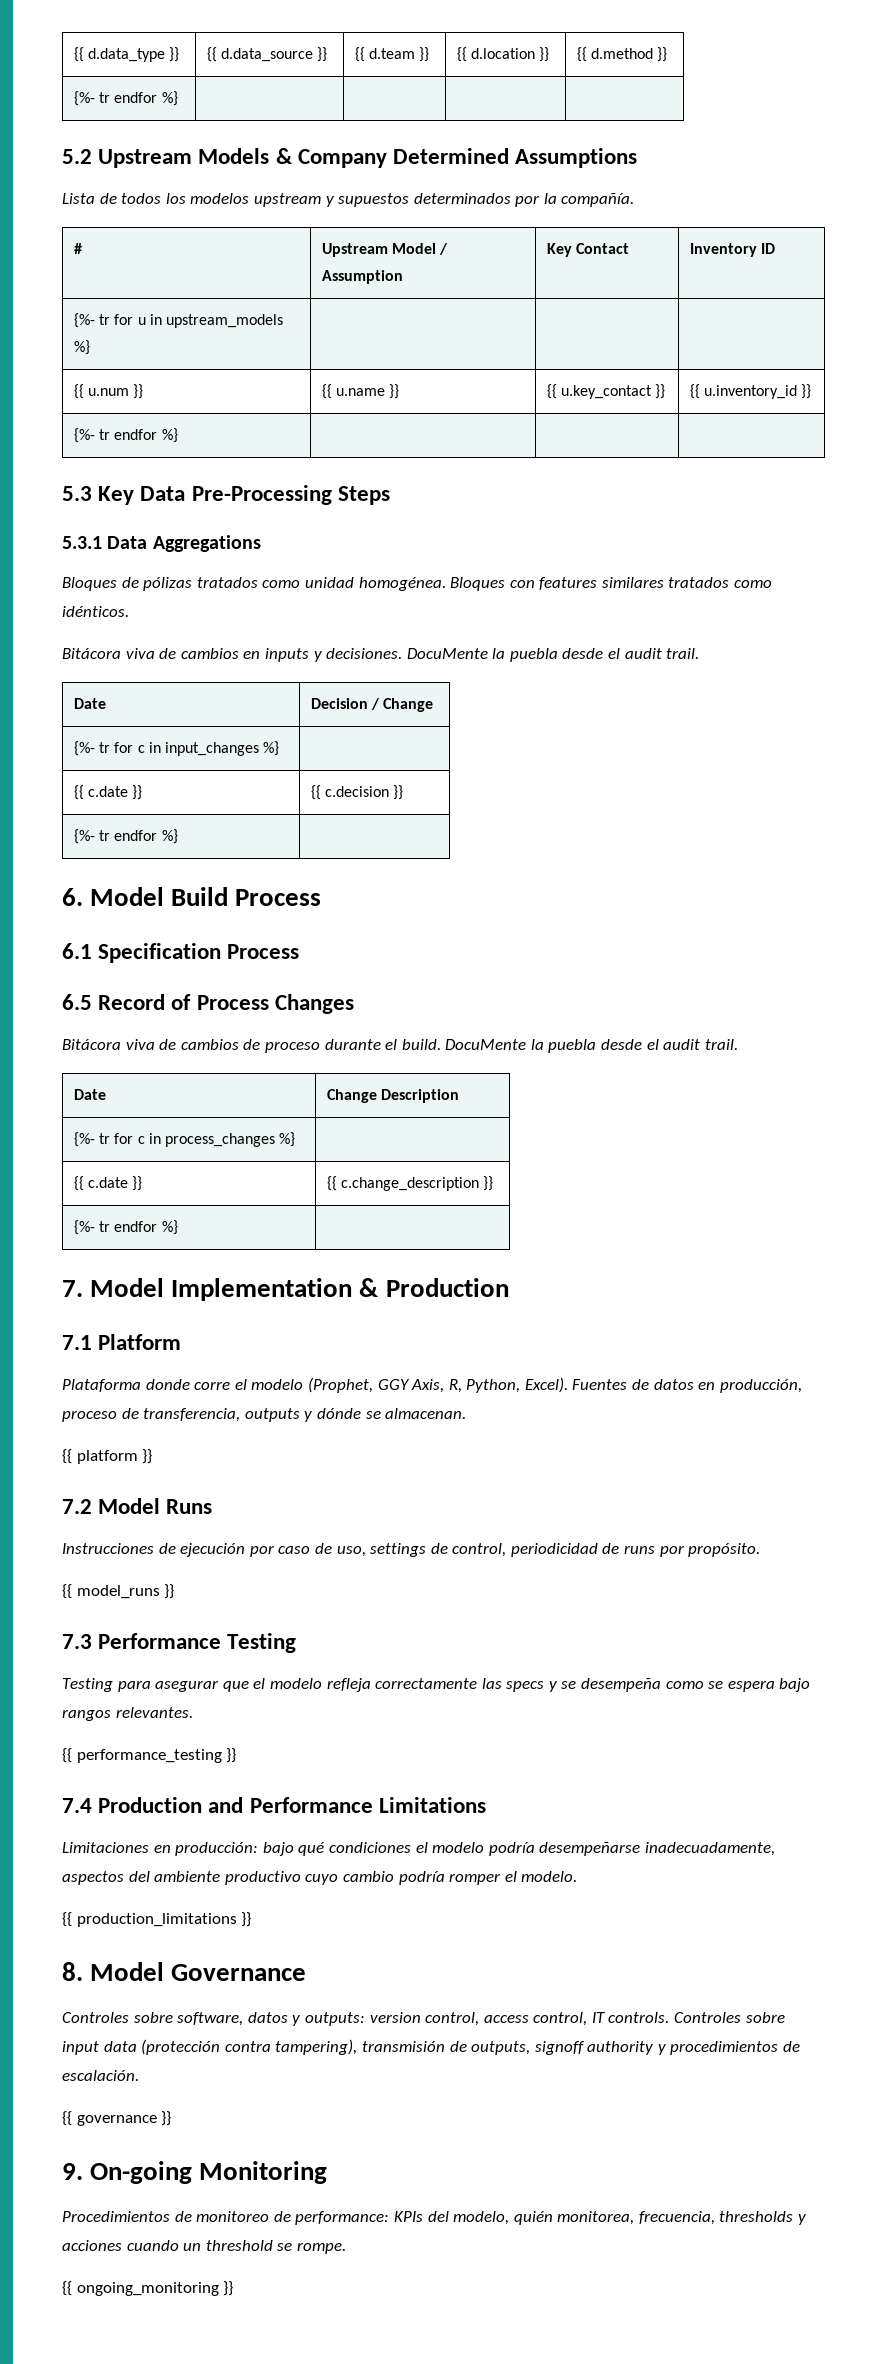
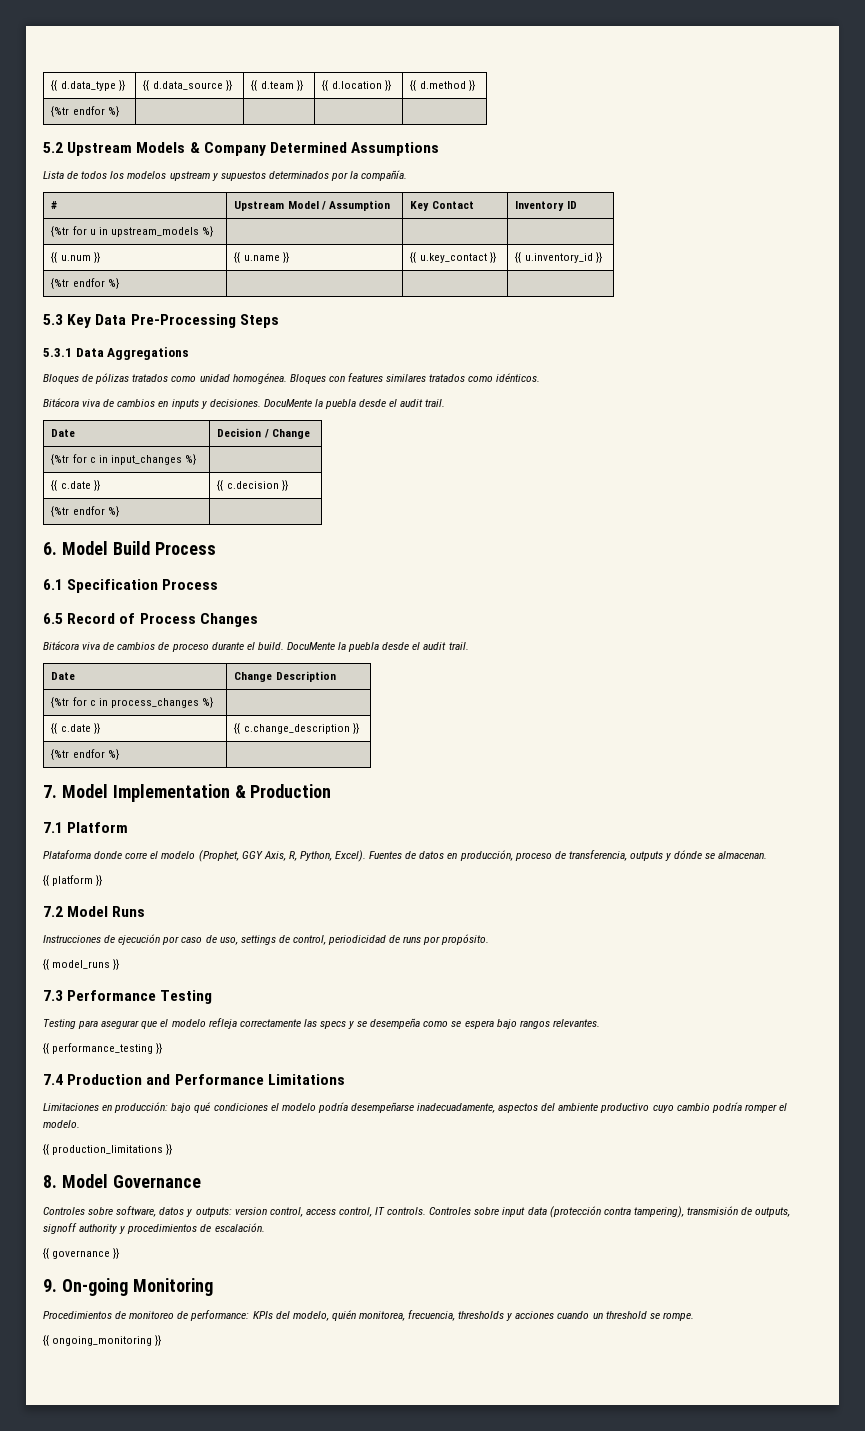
[74,91,111,106] {%- tr -> [51,106,70,117] {%tr
[74,313,111,328] {%- tr -> [51,226,70,237] {%tr
[74,428,111,443] {%- tr -> [51,278,70,289] {%tr
[74,741,111,756] {%- tr -> [51,454,70,465] {%tr
[74,829,111,844] {%- tr -> [51,506,70,517] {%tr
[74,1132,111,1147] {%- tr -> [51,697,70,708] {%tr
[74,1220,111,1235] {%- tr -> [51,749,70,760] {%tr

